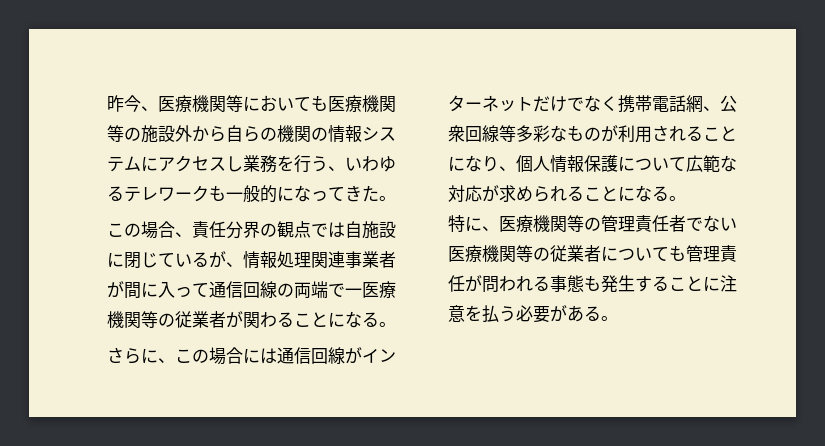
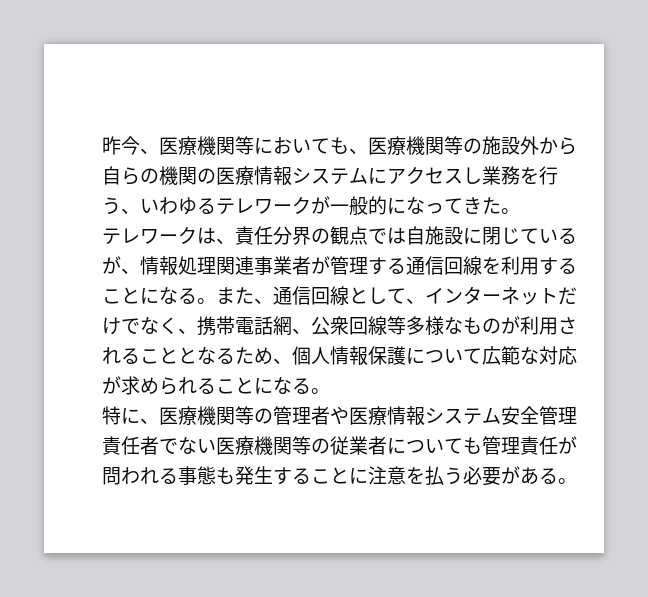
(328, 103) none -> [348,148,368,154] 、
(328, 134) none -> [215,166,254,185] 医療
[208,185,226,201] も -> [310,196,330,214] が
[106,221,175,239] この場合 -> [101,226,216,245] テレワークは
[123,281,396,299] [106,311,396,328] [106,347,362,365] 間に入って通信回線の両端で一医療機関等の従業者が関わることになる。 // さらに、この場合には通信回線が -> [329,256,577,275] [101,286,425,305] 管理する通信回線を利用することになる。また、通信回線として、
(618, 103) none -> [177,328,197,334] 、
[532,125,550,142] 彩 -> [424,316,444,335] 様
[447,155,499,172] になり -> [177,347,273,364] となるため
(635, 224) none -> [310,406,577,426] 者や医療情報システム安全管理

